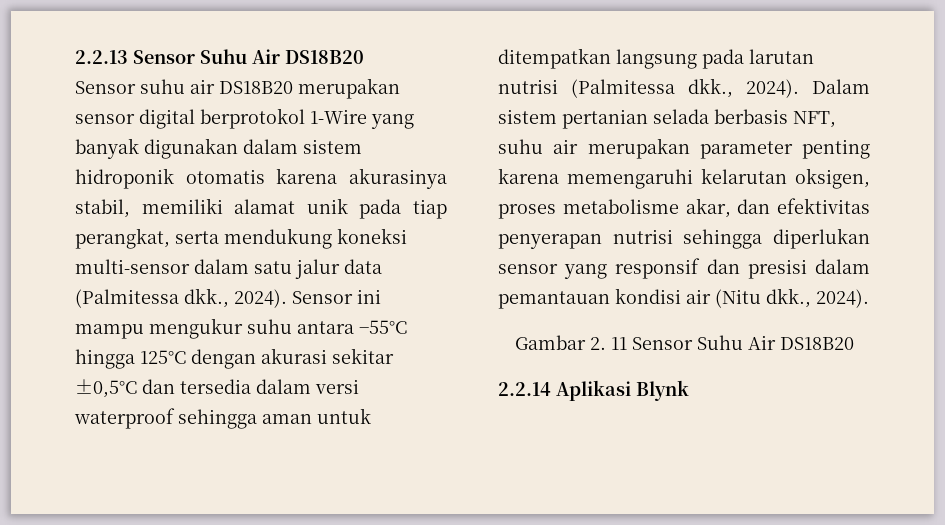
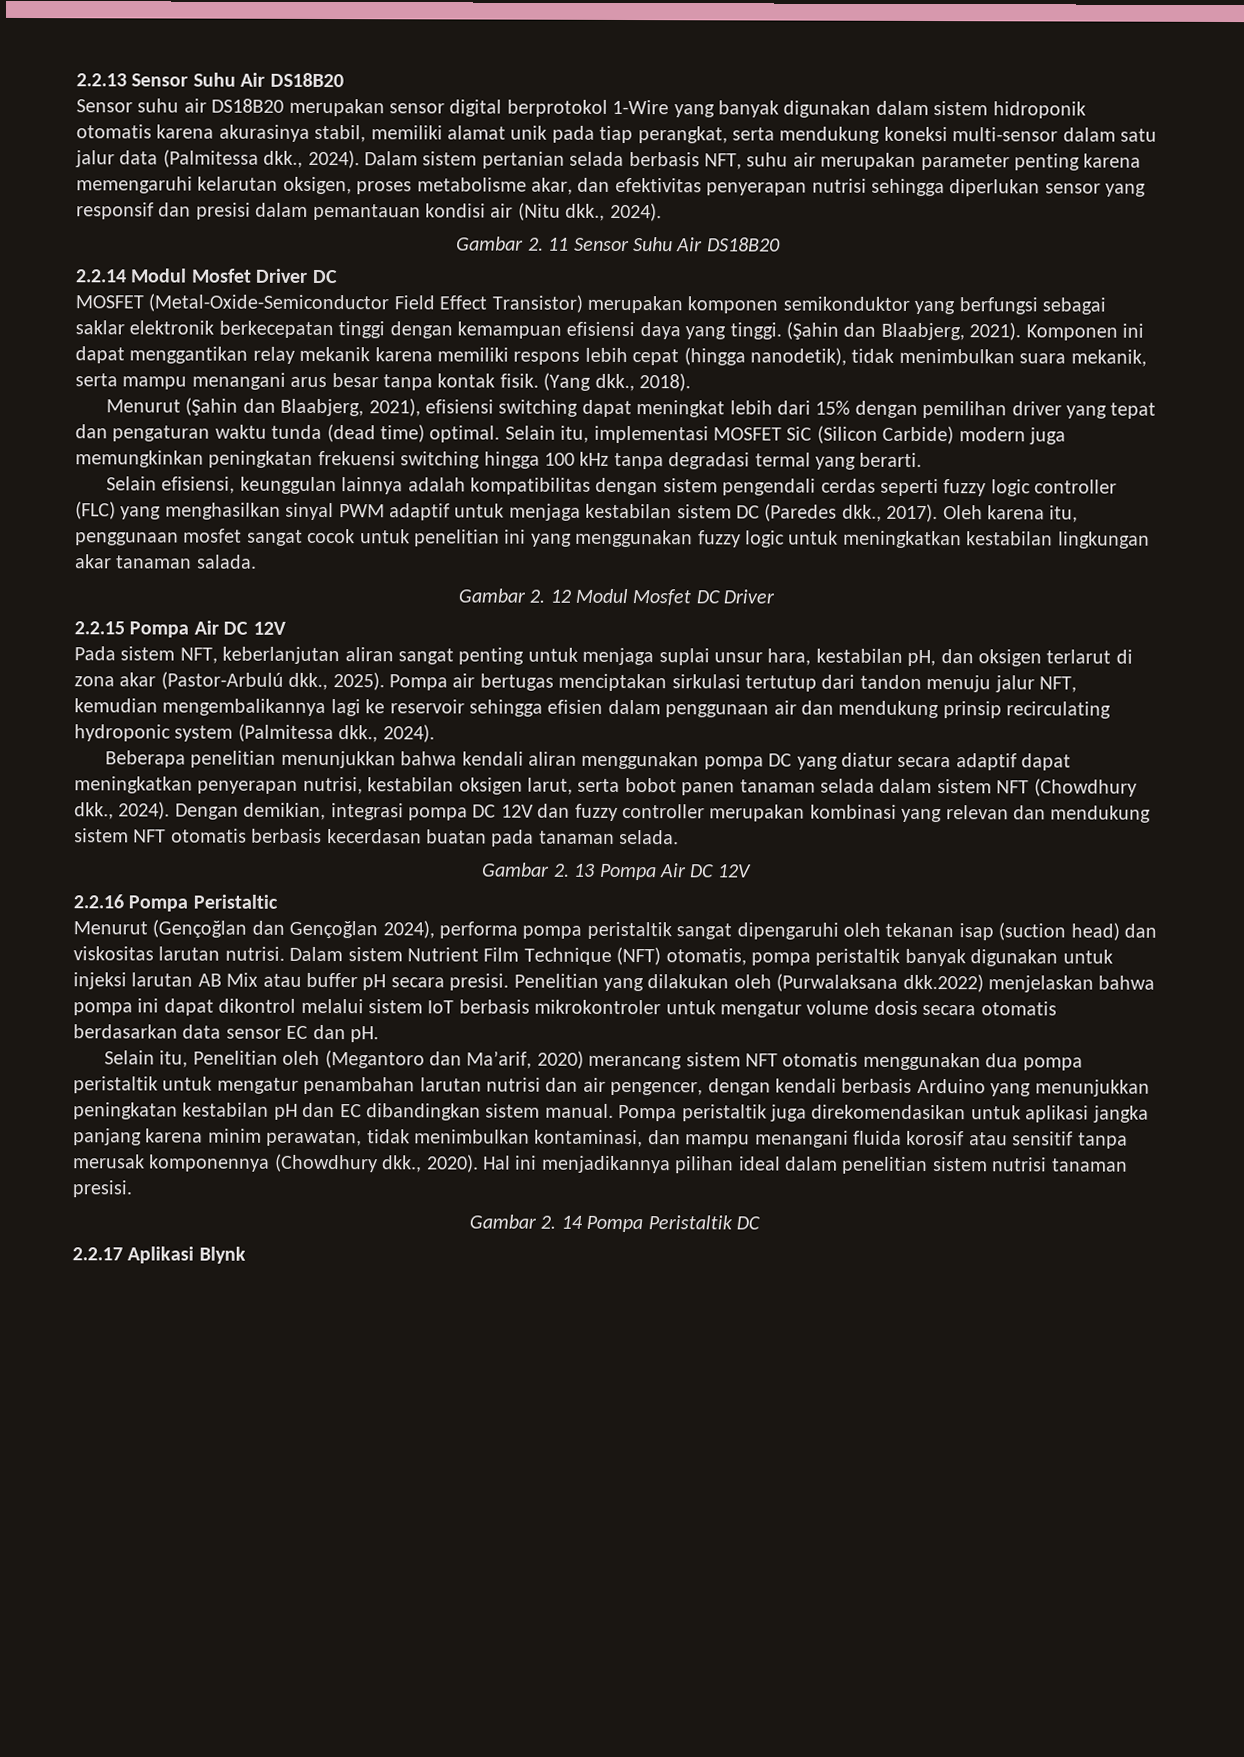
[292,289,381,304] [75,318,407,339] [75,348,394,369] [75,379,359,398] [74,408,371,429] [498,48,814,69] [498,78,799,98] Sensor ini mampu mengukur suhu antara −55°C hingga 125°C dengan akurasi sekitar ±0,5°C dan tersedia dalam versi waterproof sehingga aman untuk ditempatkan langsung pada larutan nutrisi (Palmitessa dkk., 2024). -> (360, 159) none
(551, 389) none -> [130,268,338,284] [75,293,1106,315] [75,320,1144,341] [75,346,1147,367] [75,372,691,392] [106,397,1157,419] [75,424,1066,445] [75,450,923,470] [106,476,1118,497] [75,501,1079,523] [75,528,1150,549] [75,554,257,569] [457,588,776,606] [74,620,286,638] [74,646,1133,667] [74,671,1077,693] [74,698,1112,719] [74,723,435,743] [105,750,1072,771] [74,776,1137,797] [74,801,1152,823] [74,828,680,847] [482,862,752,881] [73,894,278,912] [73,919,1157,941] [73,946,1113,967] [73,972,1156,993] [73,998,1057,1018] [73,1024,379,1043] [104,1050,1083,1071] [73,1076,1150,1097] [73,1102,1149,1123] [73,1128,1128,1149] [73,1153,1128,1175] [72,1180,132,1198] [469,1214,760,1233] [72,1247,123,1261] Modul Mosfet Driver DC // MOSFET (Metal-Oxide-Semiconductor Field Effect Transistor) merupakan komponen semikonduktor yang berfungsi sebagai saklar elektronik berkecepatan tinggi dengan kemampuan efisiensi daya yang tinggi. (Şahin dan Blaabjerg, 2021). Komponen ini dapat menggantikan relay mekanik karena memiliki respons lebih cepat (hingga nanodetik), tidak menimbulkan suara mekanik, serta mampu menangani arus besar tanpa kontak fisik. (Yang dkk., 2018). // Menurut (Şahin dan Blaabjerg, 2021), efisiensi switching dapat meningkat lebih dari 15% dengan pemilihan driver yang tepat dan pengaturan waktu tunda (dead time) optimal. Selain itu, implementasi MOSFET SiC (Silicon Carbide) modern juga memungkinkan peningkatan frekuensi switching hingga 100 kHz tanpa degradasi termal yang berarti. // Selain efisiensi, keunggulan lainnya adalah kompatibilitas dengan sistem pengendali cerdas seperti fuzzy logic controller (FLC) yang menghasilkan sinyal PWM adaptif untuk menjaga kestabilan sistem DC (Paredes dkk., 2017). Oleh karena itu, penggunaan mosfet sangat cocok untuk penelitian ini yang menggunakan fuzzy logic untuk meningkatkan kestabilan lingkungan akar tanaman salada. // Gambar 2. 12 Modul Mosfet DC Driver // 2.2.15 Pompa Air DC 12V // Pada sistem NFT, keberlanjutan aliran sangat penting untuk menjaga suplai unsur hara, kestabilan pH, dan oksigen terlarut di zona akar (Pastor-Arbulú dkk., 2025). Pompa air bertugas menciptakan sirkulasi tertutup dari tandon menuju jalur NFT, kemudian mengembalikannya lagi ke reservoir sehingga efisien dalam penggunaan air dan mendukung prinsip recirculating hydroponic system (Palmitessa dkk., 2024). // Beberapa penelitian menunjukkan bahwa kendali aliran menggunakan pompa DC yang diatur secara adaptif dapat meningkatkan penyerapan nutrisi, kestabilan oksigen larut, serta bobot panen tanaman selada dalam sistem NFT (Chowdhury dkk., 2024). Dengan demikian, integrasi pompa DC 12V dan fuzzy controller merupakan kombinasi yang relevan dan mendukung sistem NFT otomatis berbasis kecerdasan buatan pada tanaman selada. // Gambar 2. 13 Pompa Air DC 12V // 2.2.16 Pompa Peristaltic // Menurut (Gençoğlan dan Gençoğlan 2024), performa pompa peristaltik sangat dipengaruhi oleh tekanan isap (suction head) dan viskositas larutan nutrisi. Dalam sistem Nutrient Film Technique (NFT) otomatis, pompa peristaltik banyak digunakan untuk injeksi larutan AB Mix atau buffer pH secara presisi. Penelitian yang dilakukan oleh (Purwalaksana dkk.2022) menjelaskan bahwa pompa ini dapat dikontrol melalui sistem IoT berbasis mikrokontroler untuk mengatur volume dosis secara otomatis berdasarkan data sensor EC dan pH. // Selain itu, Penelitian oleh (Megantoro dan Ma’arif, 2020) merancang sistem NFT otomatis menggunakan dua pompa peristaltik untuk mengatur penambahan larutan nutrisi dan air pengencer, dengan kendali berbasis Arduino yang menunjukkan peningkatan kestabilan pH dan EC dibandingkan sistem manual. Pompa peristaltik juga direkomendasikan untuk aplikasi jangka panjang karena minim perawatan, tidak menimbulkan kontaminasi, dan mampu menangani fluida korosif atau sensitif tanpa merusak komponennya (Chowdhury dkk., 2020). Hal ini menjadikannya pilihan ideal dalam penelitian sistem nutrisi tanaman presisi. // Gambar 2. 14 Pompa Peristaltik DC // 2.2.17

